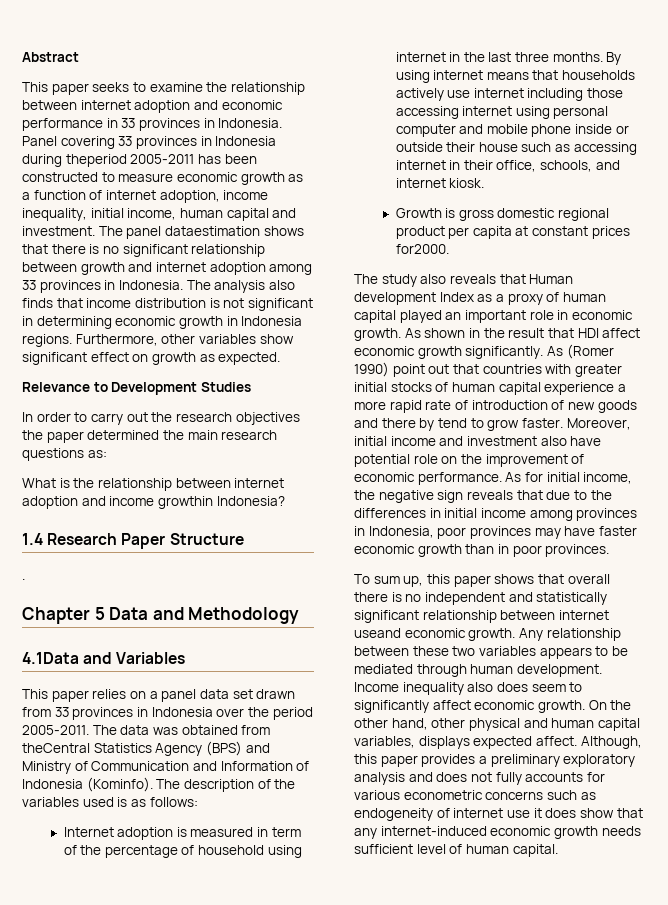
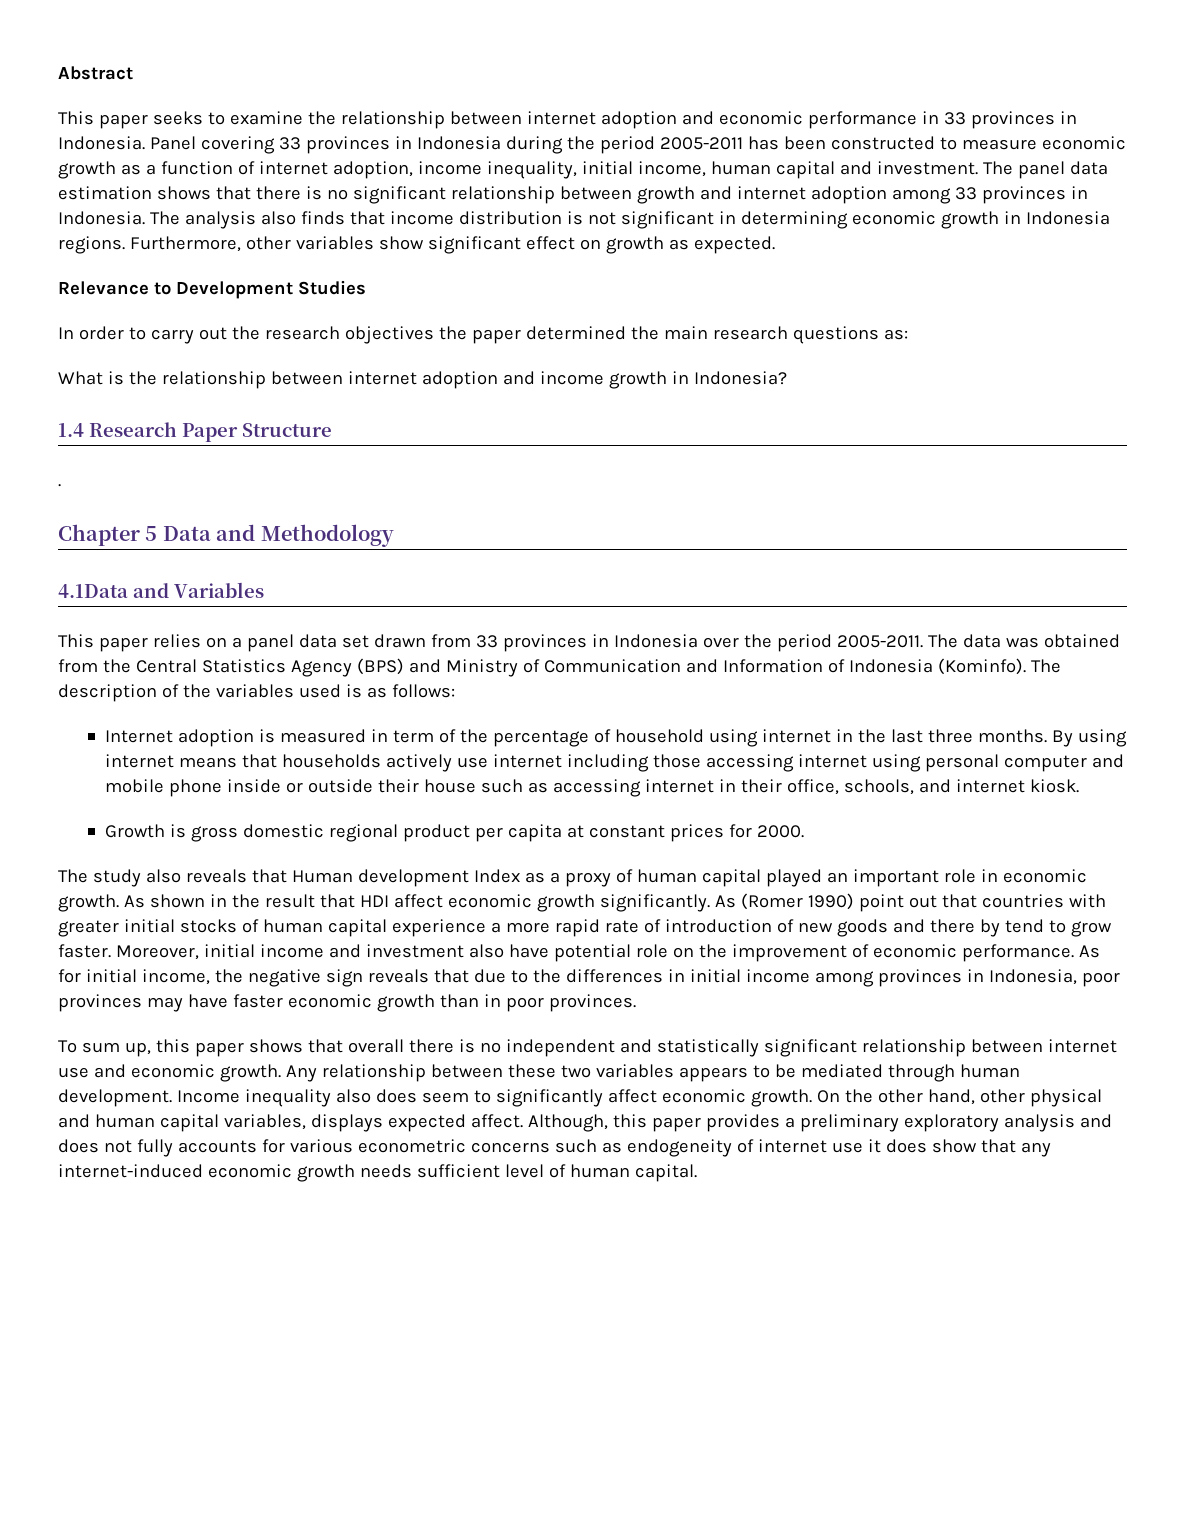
[65,154,127,167] theperiod -> [566,136,655,154] the period
[164,226,260,236] dataestimation -> [1069,161,1108,175] [58,186,152,200] data estimation
[157,496,213,509] growthin -> [608,371,689,389] growth in
[22,743,90,753] theCentral -> [102,659,197,673] the Central
[395,244,449,254] for2000. -> [728,824,804,838] for 2000.
[354,628,401,638] useand -> [58,1064,126,1078] use and

